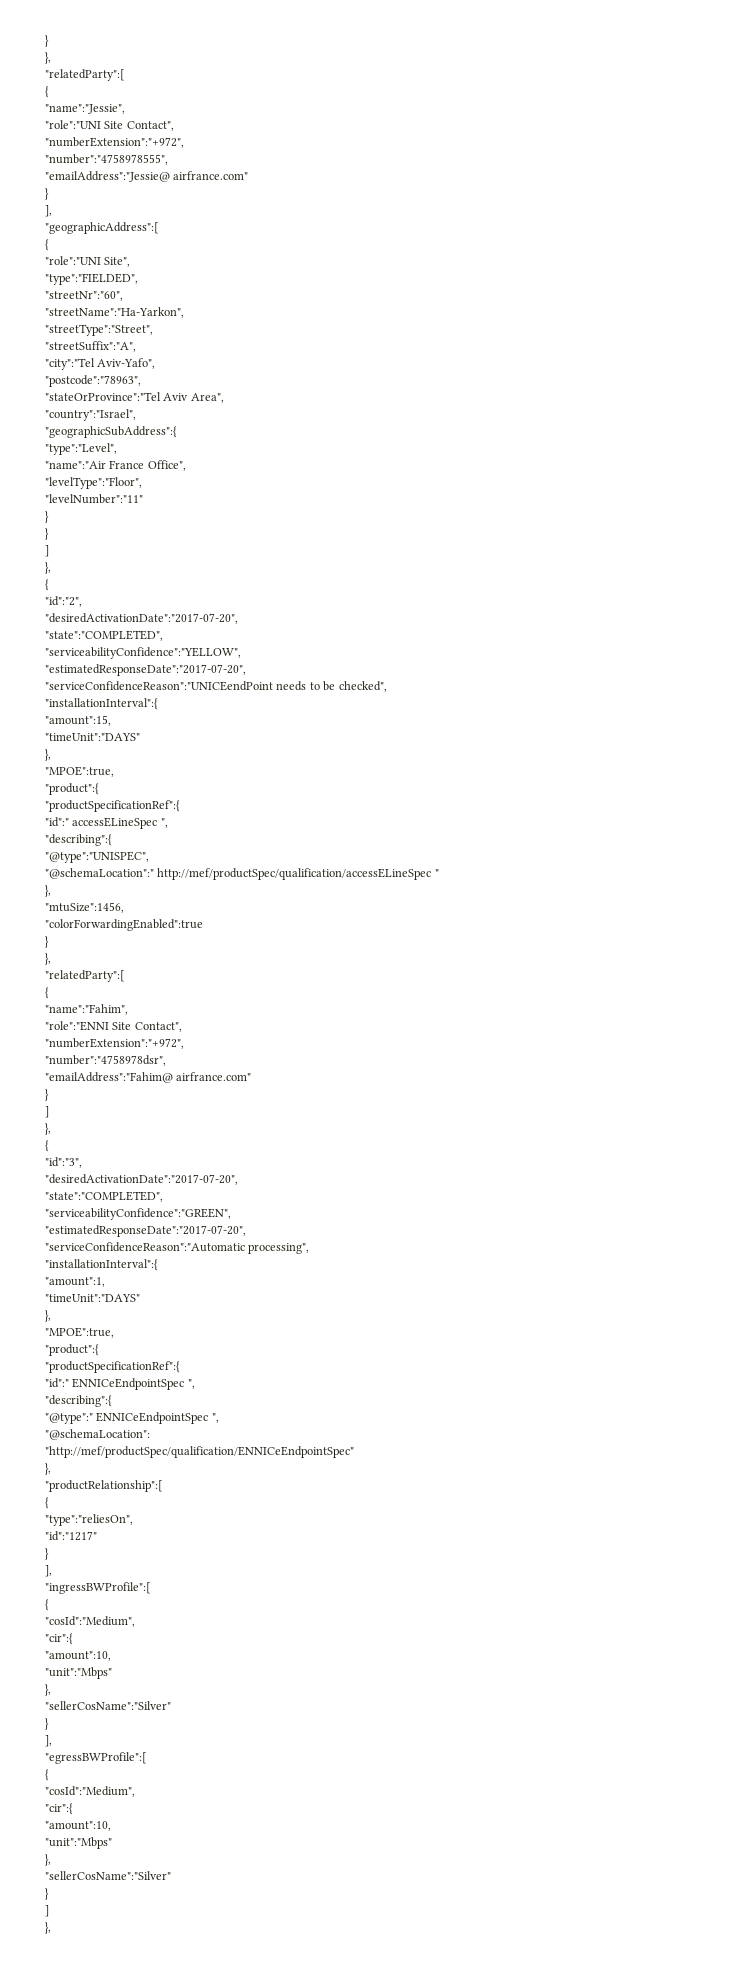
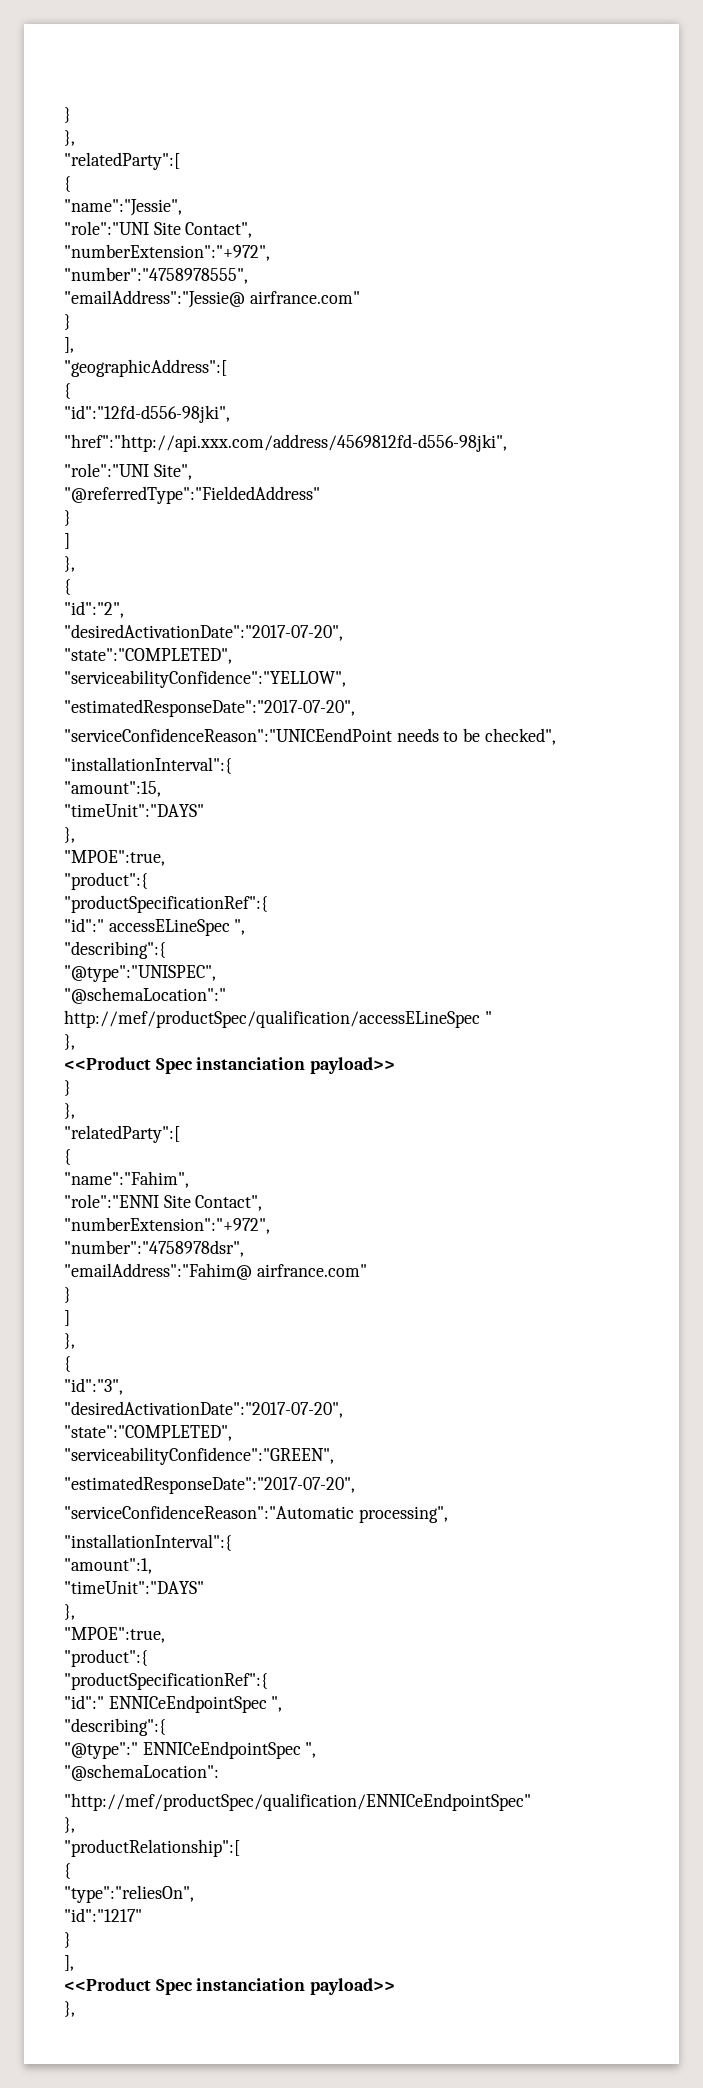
(49, 245) none -> [64,405,230,423] [64,434,507,452] // "id":"12fd-d556-98jki", // "href":"http://api.xxx.com/address/4569812fd-d556-98jki",
[45,273,138,285] [45,291,123,301] [45,307,184,318] [45,324,153,336] [45,341,136,352] [45,358,156,370] [45,375,141,387] [45,392,224,403] [45,409,136,421] [45,426,177,438] [45,443,117,455] [45,460,186,471] [45,477,142,489] [45,494,143,504] [45,511,49,523] "type":"FIELDED", // "streetNr":"60", // "streetName":"Ha-Yarkon", // "streetType":"Street", // "streetSuffix":"A", // "city":"Tel Aviv-Yafo", // "postcode":"78963", // "stateOrProvince":"Tel Aviv Area", // "country":"Israel", // "geographicSubAddress":{ // "type":"Level", // "name":"Air France Office", // "levelType":"Floor", // "levelNumber":"11" // } -> [64,486,320,504] "@referredType":"FieldedAddress"
[45,902,124,913] [45,919,203,931] "mtuSize":1456, // "colorForwardingEnabled":true -> [64,1057,396,1074] <<Product Spec instanciation payload>>
[45,1582,151,1594] [45,1599,49,1611] [45,1616,135,1627] [45,1633,73,1645] [45,1651,111,1661] [45,1667,112,1679] [45,1684,51,1696] [45,1701,171,1710] [45,1718,49,1730] [45,1735,52,1747] [45,1752,147,1764] [45,1769,49,1781] [45,1786,135,1797] [45,1803,73,1815] [45,1821,111,1831] [45,1837,112,1849] [45,1854,51,1866] [45,1871,171,1880] [45,1888,49,1900] [45,1905,49,1917] "ingressBWProfile":[ // { // "cosId":"Medium", // "cir":{ // "amount":10, // "unit":"Mbps" // }, // "sellerCosName":"Silver" // } // ], // "egressBWProfile":[ // { // "cosId":"Medium", // "cir":{ // "amount":10, // "unit":"Mbps" // }, // "sellerCosName":"Silver" // } // ] -> [64,1978,396,1995] <<Product Spec instanciation payload>>

